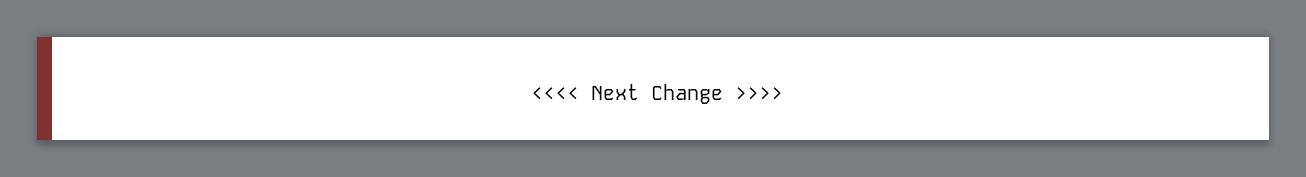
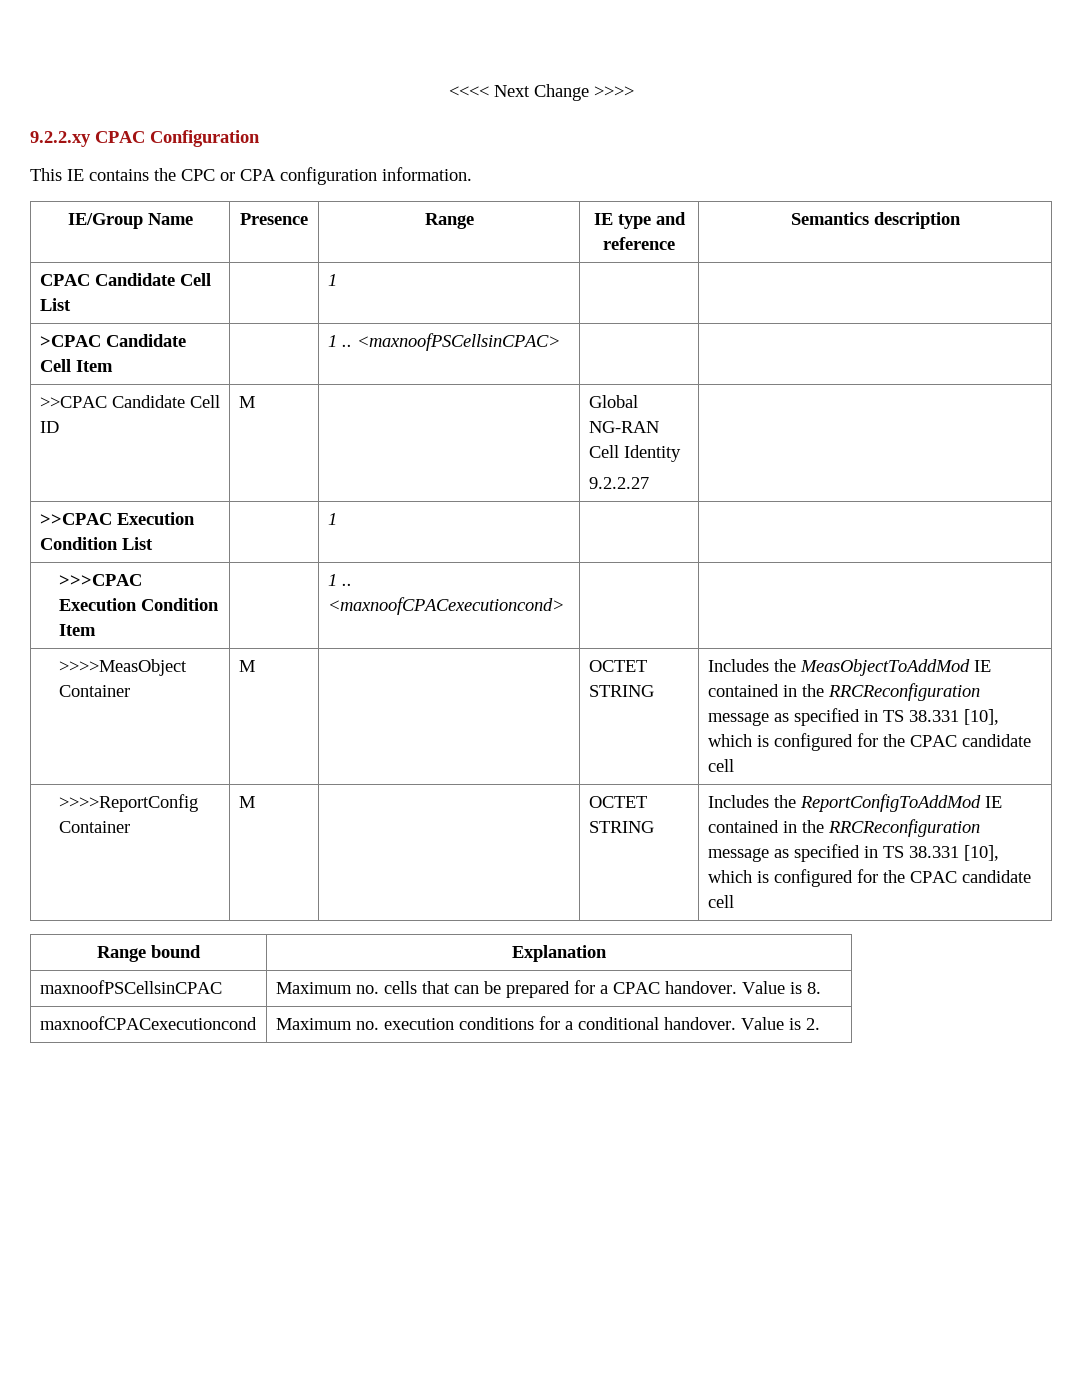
(783, 93) none -> [30,130,260,147] [30,167,472,185] [67,213,193,229] [240,213,308,225] [424,213,474,229] [593,212,686,229] [603,237,675,250] [790,212,961,229] [39,273,211,286] [39,298,71,311] [327,274,337,286] [39,334,186,347] [39,359,113,372] [327,333,560,351] [39,395,220,408] [39,421,59,433] [238,396,255,408] [588,395,638,408] [588,421,659,433] [588,445,681,462] [588,477,649,489] [39,512,195,525] [39,537,153,550] [327,513,337,525] [58,574,142,586] [58,598,219,611] [58,624,96,636] [327,574,352,586] [327,597,564,615] [58,659,187,676] [58,685,130,697] [238,660,255,672] [588,660,647,672] [588,685,654,697] [707,659,991,676] [707,683,980,701] [707,708,999,726] [707,733,1031,751] [707,759,734,772] [58,794,198,812] [58,821,130,833] [238,796,255,808] [588,796,647,808] [588,821,654,833] [707,794,1002,812] [707,819,980,837] [707,844,999,862] [707,869,1031,887] [707,895,734,908] [97,945,201,962] [512,945,607,962] [39,980,222,994] [275,980,821,998] [39,1016,257,1030] [275,1016,820,1030] // 9.2.2.xy CPAC Configuration // This IE contains the CPC or CPA configuration information. // IE/Group Name | Presence | Range | IE type and reference | Semantics description // CPAC Candidate Cell List | | 1 | | // >CPAC Candidate Cell Item | | 1 .. <maxnoofPSCellsinCPAC> | | // >>CPAC Candidate Cell ID | M | | Global NG-RAN Cell Identity // 9.2.2.27 | // >>CPAC Execution Condition List | | 1 | | // >>>CPAC Execution Condition Item | | 1 .. <maxnoofCPACexecutioncond> | | // >>>>MeasObject Container | M | | OCTET STRING | Includes the MeasObjectToAddMod IE contained in the RRCReconfiguration message as specified in TS 38.331 [10], which is configured for the CPAC candidate cell // >>>>ReportConfig Container | M | | OCTET STRING | Includes the ReportConfigToAddMod IE contained in the RRCReconfiguration message as specified in TS 38.331 [10], which is configured for the CPAC candidate cell // Range bound | Explanation // maxnoofPSCellsinCPAC | Maximum no. cells that can be prepared for a CPAC handover. Value is 8. // maxnoofCPACexecutioncond | Maximum no. execution conditions for a conditional handover. Value is 2.

